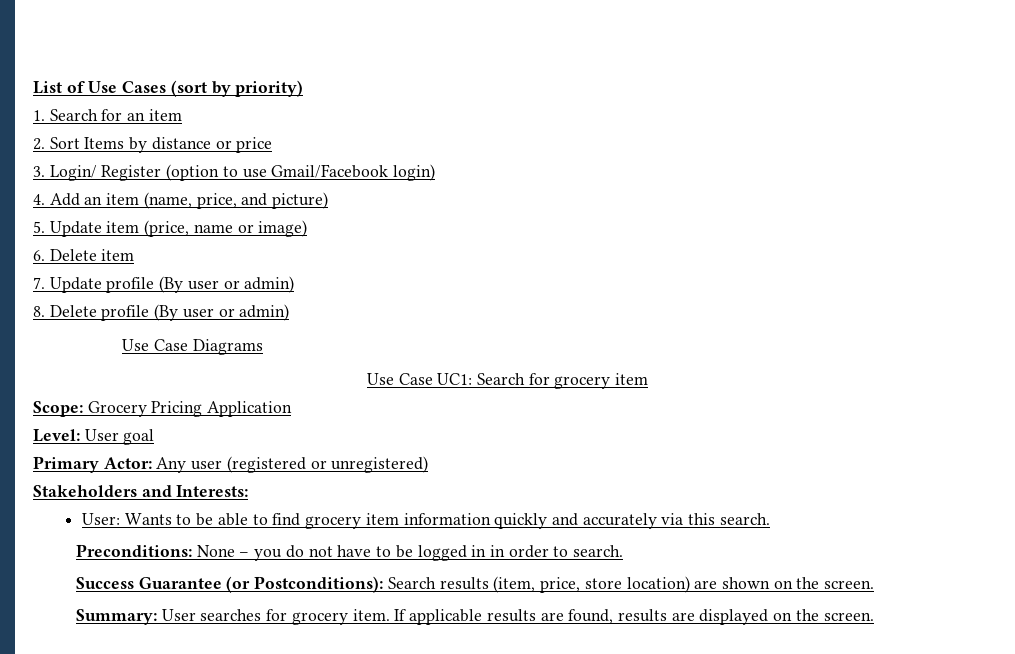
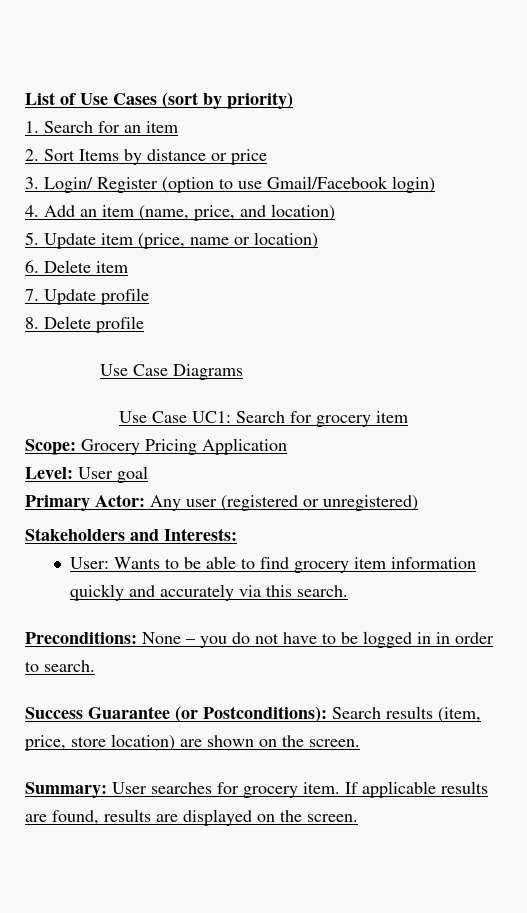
[272,192,329,209] picture) -> [271,204,335,221] location)
[258,220,308,237] image) -> [254,232,318,249] location)
[159,276,295,293] (By user or admin) -> (149, 296) none
[154,304,290,321] (By user or admin) -> (144, 324) none

